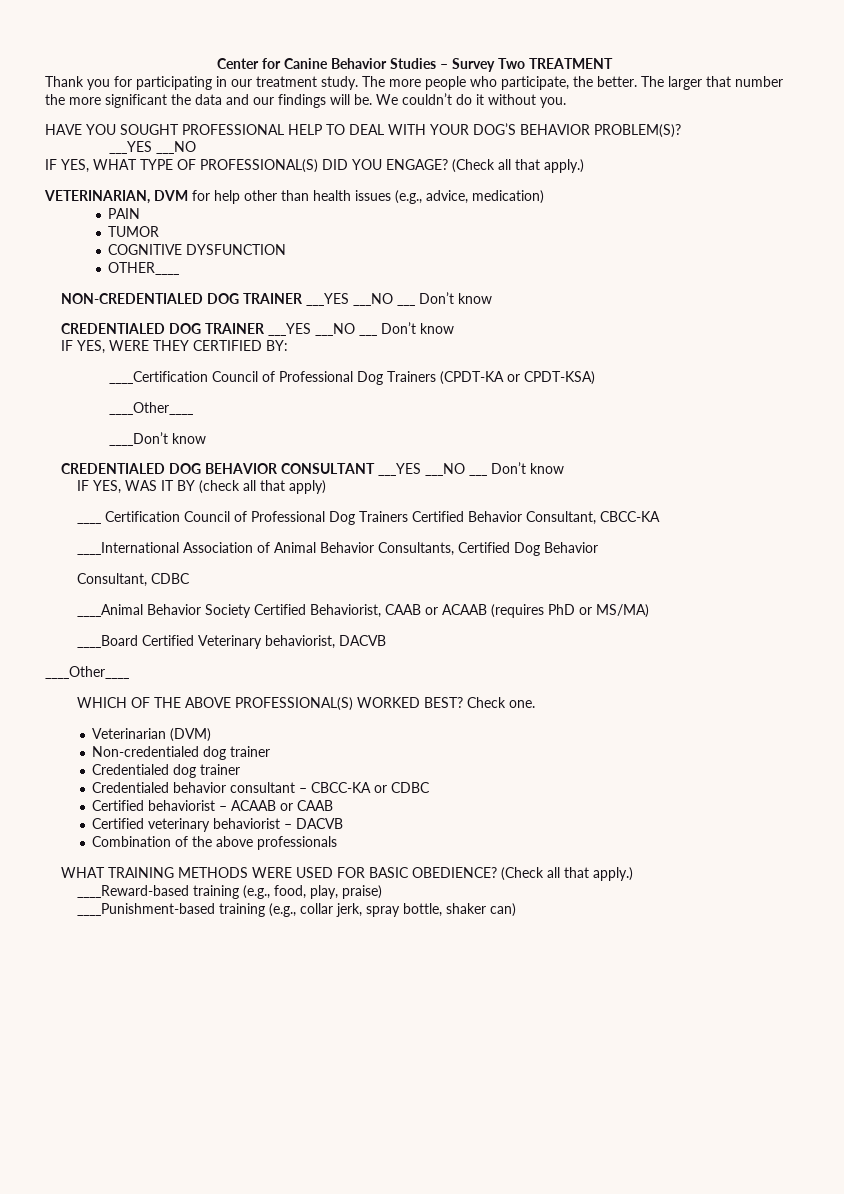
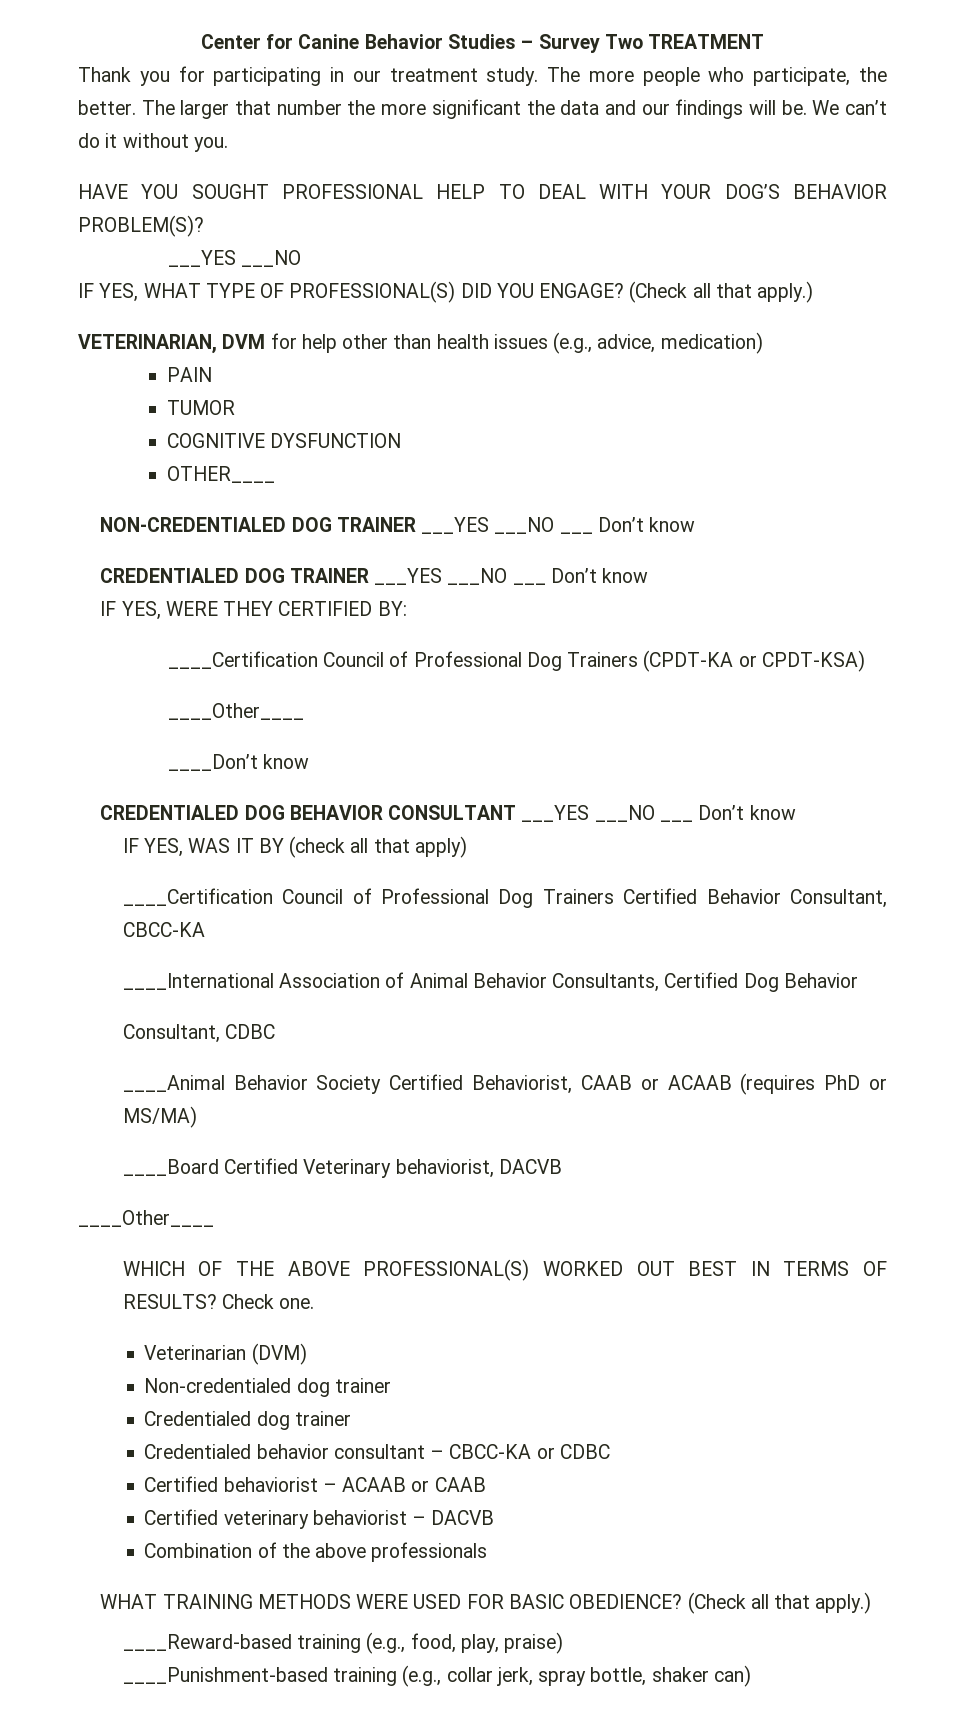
[402,93,452,105] couldn’t -> [845,100,887,115] can’t
[76,522,101,524] [104,511,180,522] ____ Certification -> [122,888,273,906] ____Certification
[423,697,463,708] BEST? -> [636,1261,888,1276] [122,1294,217,1309] OUT BEST IN TERMS OF RESULTS?

